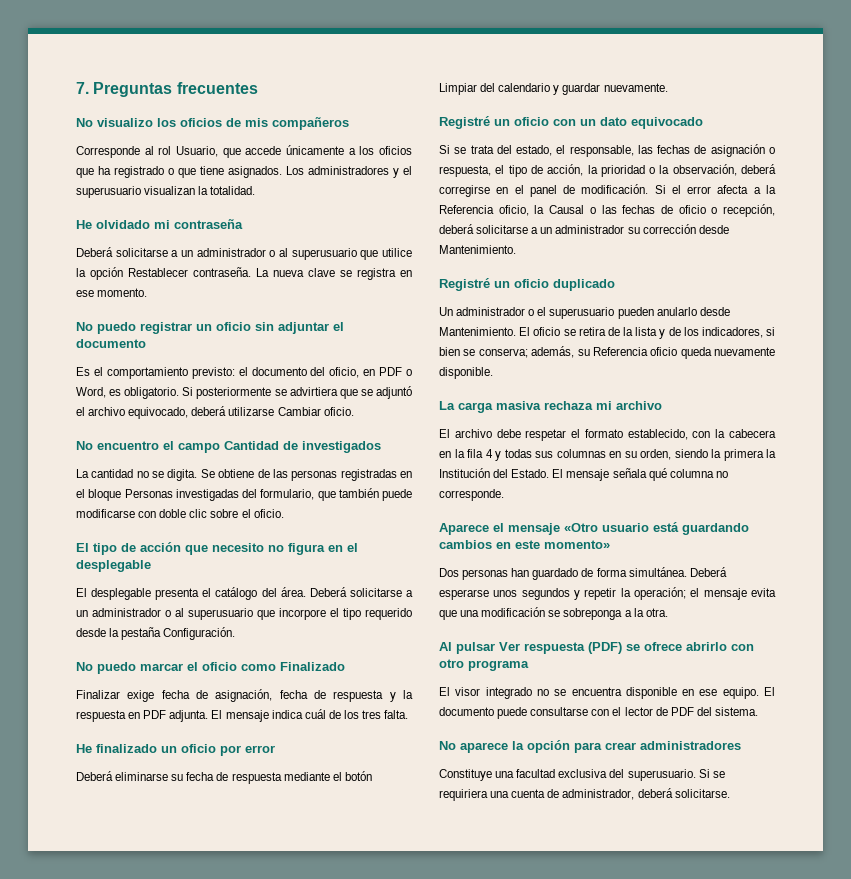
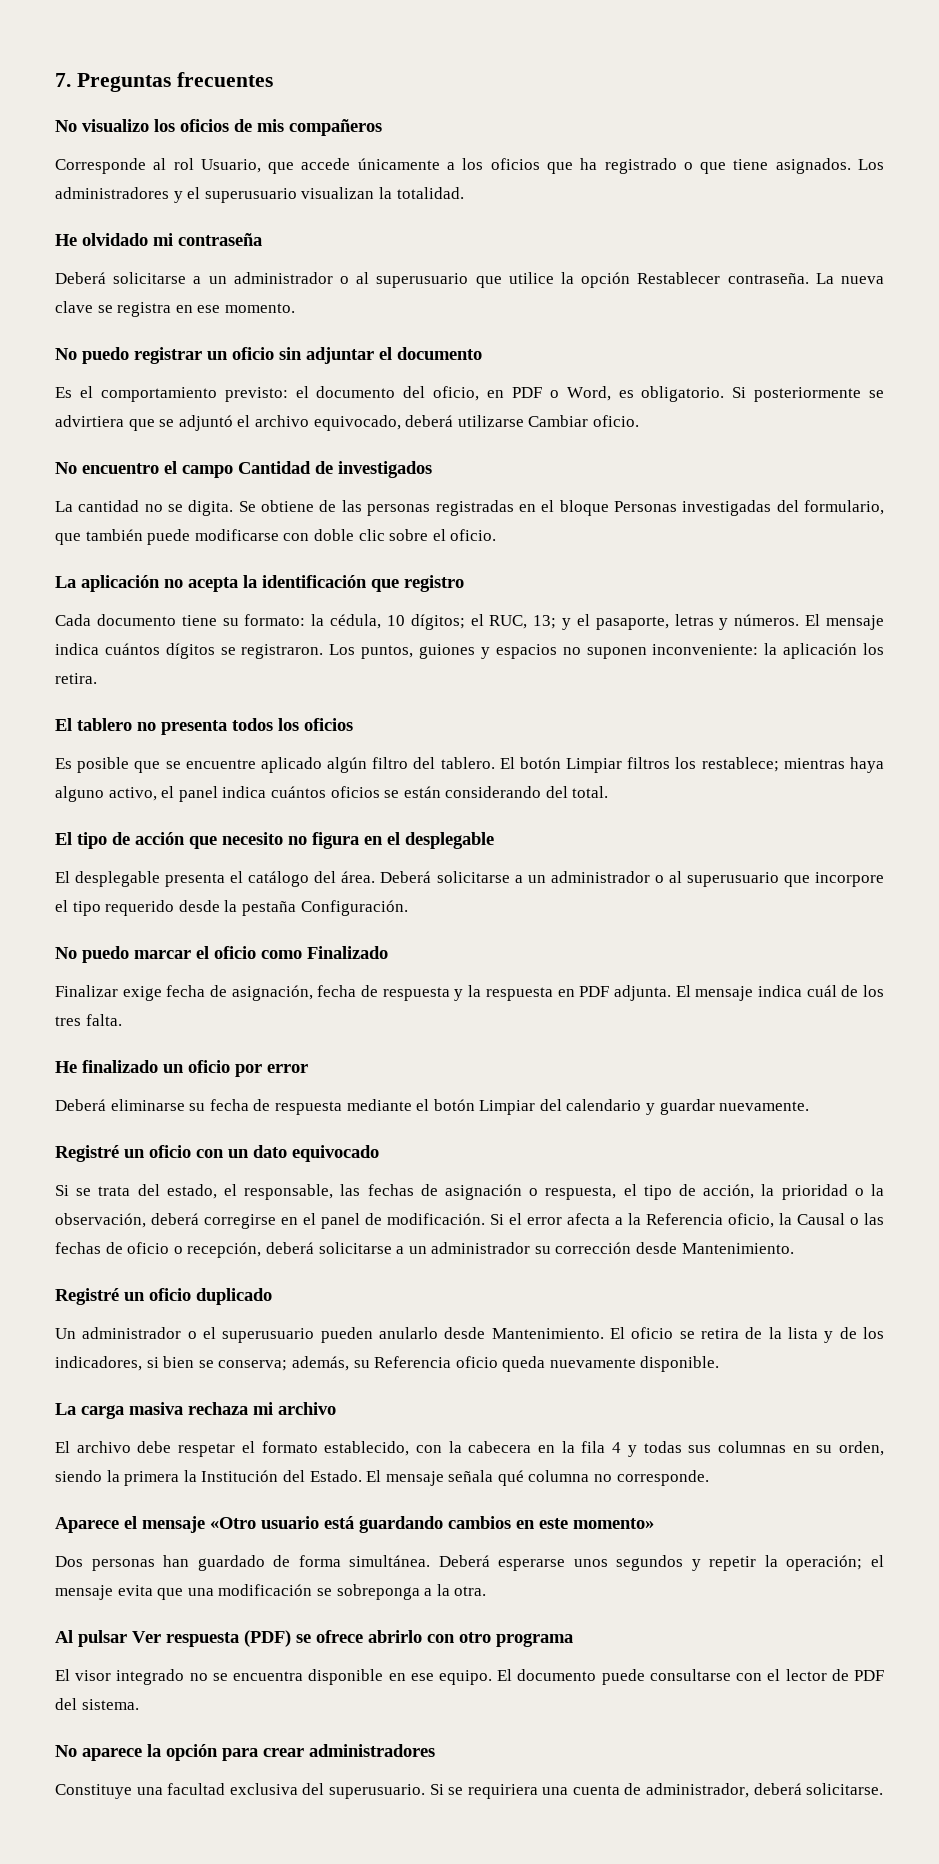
(284, 513) none -> [55,575,464,592] [55,614,885,630] [55,643,885,659] [55,673,97,684] [55,718,353,735] [55,757,884,773] [55,786,609,802] // La aplicación no acepta la identificación que registro // Cada documento tiene su formato: la cédula, 10 dígitos; el RUC, 13; y el pasaporte, letras y números. El mensaje indica cuántos dígitos se registraron. Los puntos, guiones y espacios no suponen inconveniente: la aplicación los retira. // El tablero no presenta todos los oficios // Es posible que se encuentre aplicado algún filtro del tablero. El botón Limpiar filtros los restablece; mientras haya alguno activo, el panel indica cuántos oficios se están considerando del total.

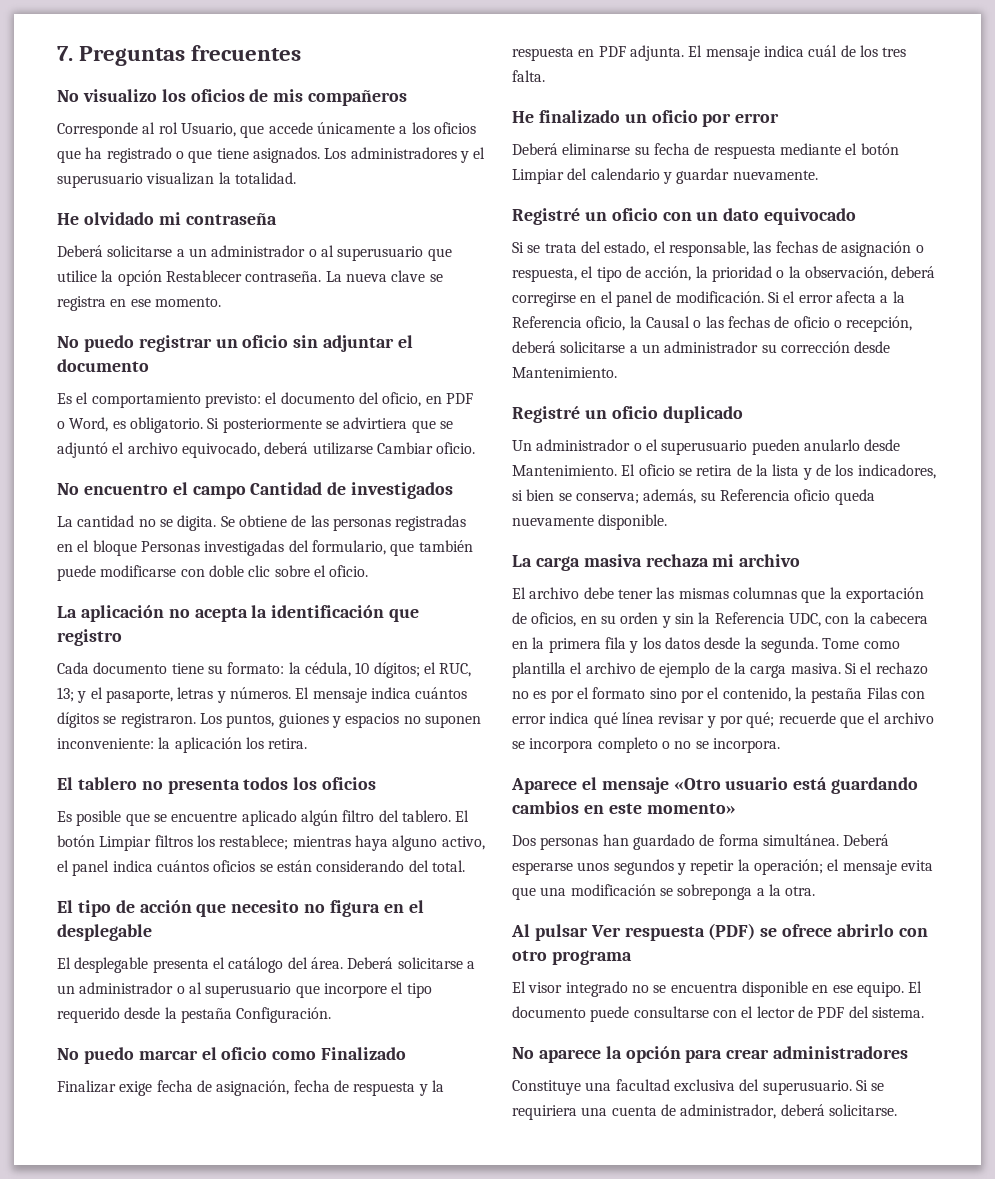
[178,1441,410,1457] respetar el formato establecido, -> [617,587,924,603] [512,612,821,628] tener las mismas columnas que la exportación de oficios, en su orden y sin la Referencia UDC,
[581,1441,885,1457] [55,1470,709,1486] fila 4 y todas sus columnas en su orden, siendo la primera la Institución del Estado. El mensaje señala qué columna no corresponde. -> [548,637,900,653] [512,662,928,678] [512,687,925,703] [512,712,934,728] [512,737,780,753] primera fila y los datos desde la segunda. Tome como plantilla el archivo de ejemplo de la carga masiva. Si el rechazo no es por el formato sino por el contenido, la pestaña Filas con error indica qué línea revisar y por qué; recuerde que el archivo se incorpora completo o no se incorpora.

